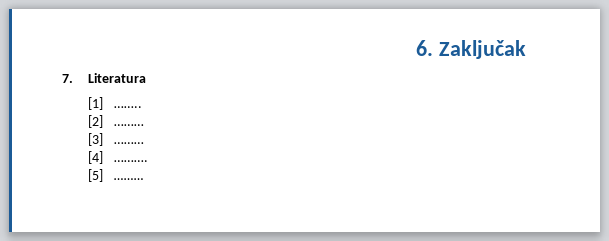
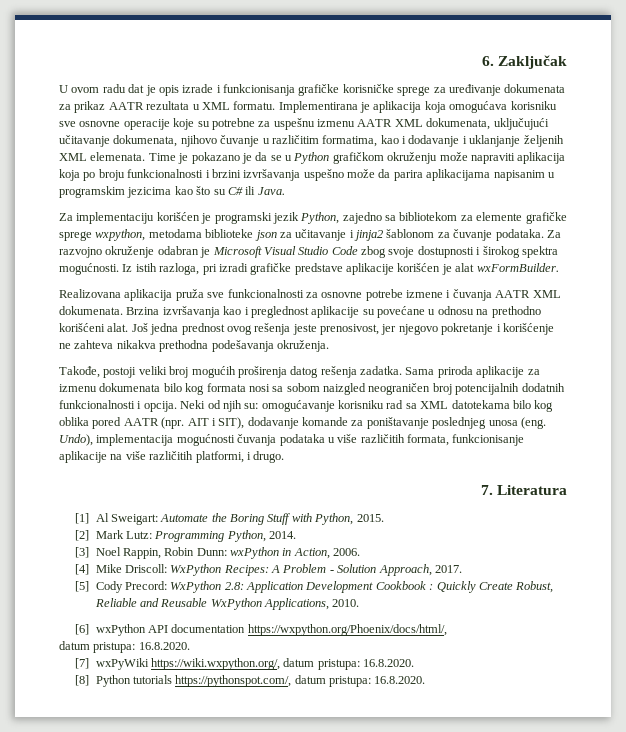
[62,73,147,83] [88,97,143,110] [88,115,145,128] [88,133,145,146] [88,151,149,164] [88,169,145,182] 7. Literatura // [1] …….. // [2] ……… // [3] ……… // [4] ………. // [5] ……… -> [59,84,566,96] [59,101,557,113] [59,118,549,130] [59,135,564,147] [59,152,566,164] [59,169,555,181] [59,186,285,198] [59,212,567,224] [59,229,561,241] [59,246,558,258] [59,263,559,275] [59,289,561,301] [59,306,541,318] [59,323,554,335] [59,340,329,352] [59,366,540,378] [59,383,565,395] [59,400,554,412] [59,417,546,429] [59,434,525,446] [59,451,285,463] [480,485,567,495] [75,513,384,525] [75,530,297,542] [75,547,361,559] [75,564,462,576] [75,581,554,593] [94,598,360,610] [75,624,447,636] [59,641,190,653] [75,658,415,670] [75,675,426,687] U ovom radu dat je opis izrade i funkcionisanja grafičke korisničke sprege za uređivanje dokumenata za prikaz AATR rezultata u XML formatu. Implementirana je aplikacija koja omogućava korisniku sve osnovne operacije koje su potrebne za uspešnu izmenu AATR XML dokumenata, uključujući učitavanje dokumenata, njihovo čuvanje u različitim formatima, kao i dodavanje i uklanjanje željenih XML elemenata. Time je pokazano je da se u Python grafičkom okruženju može napraviti aplikacija koja po broju funkcionalnosti i brzini izvršavanja uspešno može da parira aplikacijama napisanim u programskim jezicima kao što su C# ili Java. // Za implementaciju korišćen je programski jezik Python, zajedno sa bibliotekom za elemente grafičke sprege wxpython, metodama biblioteke json za učitavanje i jinja2 šablonom za čuvanje podataka. Za razvojno okruženje odabran je Microsoft Visual Studio Code zbog svoje dostupnosti i širokog spektra mogućnosti. Iz istih razloga, pri izradi grafičke predstave aplikacije korišćen je alat wxFormBuilder. // Realizovana aplikacija pruža sve funkcionalnosti za osnovne potrebe izmene i čuvanja AATR XML dokumenata. Brzina izvršavanja kao i preglednost aplikacije su povećane u odnosu na prethodno korišćeni alat. Još jedna prednost ovog rešenja jeste prenosivost, jer njegovo pokretanje i korišćenje ne zahteva nikakva prethodna podešavanja okruženja. // Takođe, postoji veliki broj mogućih proširenja datog rešenja zadatka. Sama priroda aplikacije za izmenu dokumenata bilo kog formata nosi sa sobom naizgled neograničen broj potencijalnih dodatnih funkcionalnosti i opcija. Neki od njih su: omogućavanje korisniku rad sa XML datotekama bilo kog oblika pored AATR (npr. AIT i SIT), dodavanje komande za poništavanje poslednjeg unosa (eng. Undo), implementacija mogućnosti čuvanja podataka u više različitih formata, funkcionisanje aplikacije na više različitih platformi, i drugo. // 7. Literatura // [1] Al Sweigart: Automate the Boring Stuff with Python, 2015. // [2] Mark Lutz: Programming Python, 2014. // [3] Noel Rappin, Robin Dunn: wxPython in Action, 2006. // [4] Mike Driscoll: WxPython Recipes: A Problem - Solution Approach, 2017. // [5] Cody Precord: WxPython 2.8: Application Development Cookbook : Quickly Create Robust, Reliable and Reusable WxPython Applications, 2010. // [6] wxPython API documentation https://wxpython.org/Phoenix/docs/html/, // datum pristupa: 16.8.2020. // [7] wxPyWiki https://wiki.wxpython.org/, datum pristupa: 16.8.2020. // [8] Python tutorials https://pythonspot.com/, datum pristupa: 16.8.2020.

